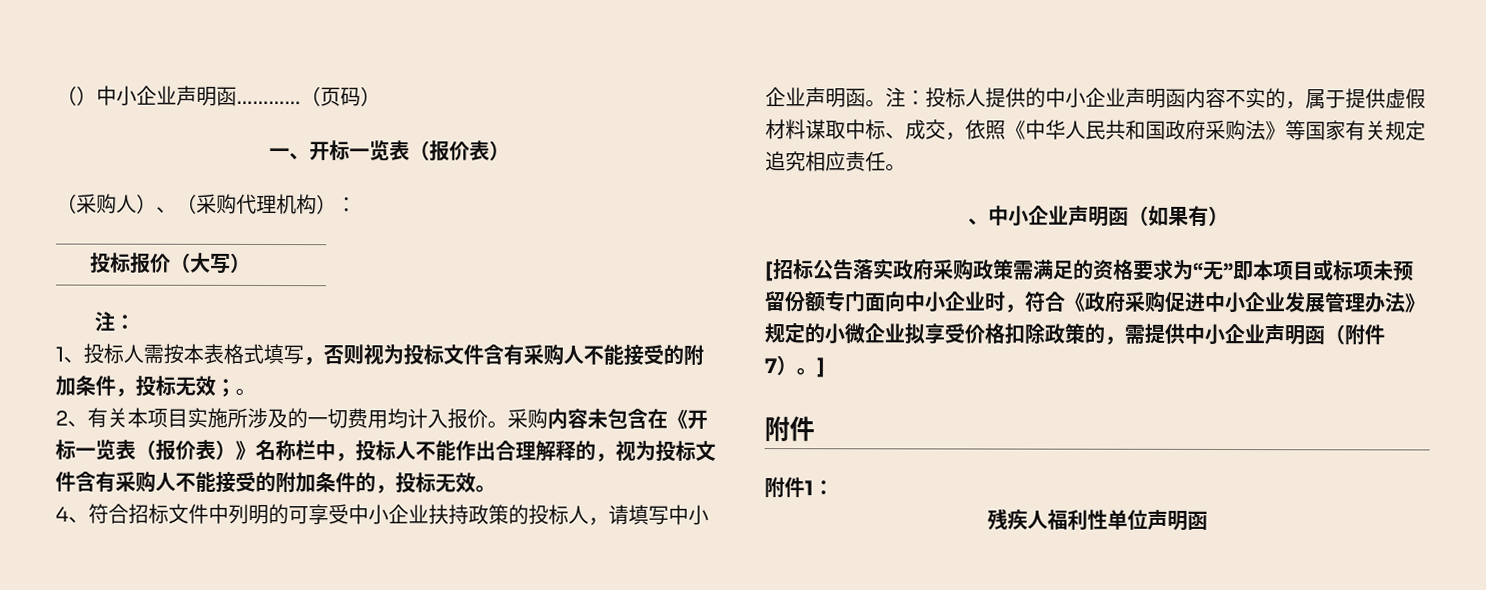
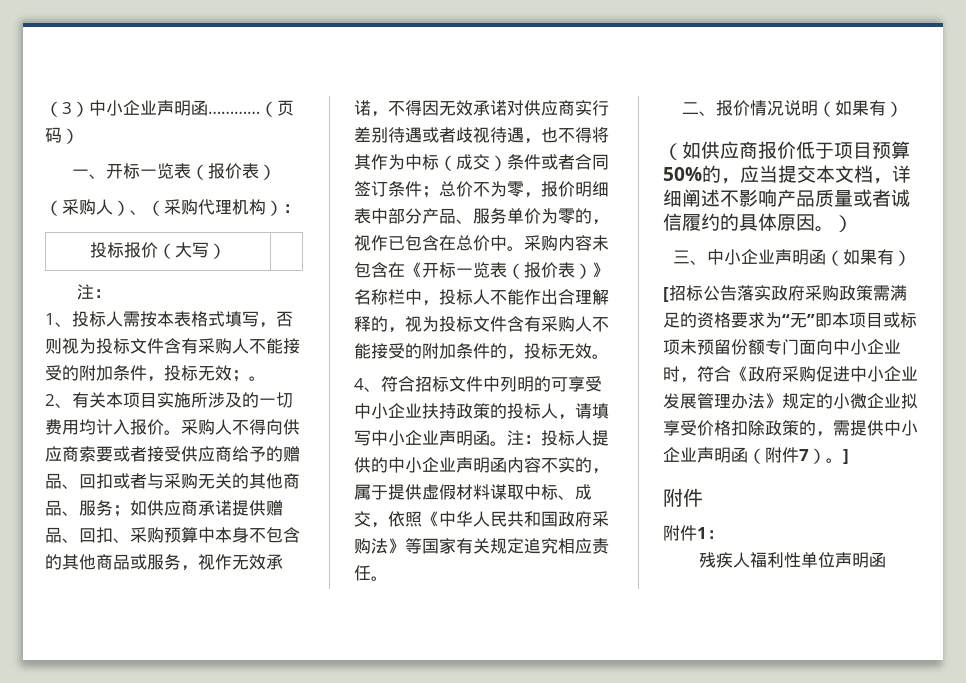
[56,85,77,106] （ -> [45,101,72,117] （3
(548, 418) none -> [215,419,300,435] [45,446,300,462] [45,473,300,489] [45,500,283,517] [45,527,300,543] [45,554,283,571] [354,100,609,117] [354,127,609,144] [354,154,609,171] [354,181,609,198] [354,208,609,225] [354,235,558,251] 人不得向供应商索要或者接受供应商给予的赠品、回扣或者与采购无关的其他商品、服务；如供应商承诺提供赠品、回扣、采购预算中本身不包含的其他商品或服务，视作无效承诺，不得因无效承诺对供应商实行差别待遇或者歧视待遇，也不得将其作为中标（成交）条件或者合同签订条件；总价不为零，报价明细表中部分产品、服务单价为零的，视作已包含在总价中。采购
(906, 167) none -> [681,100,903,117] [663,141,910,160] [663,165,911,184] [663,189,910,207] [663,213,853,232] [673,250,690,264] 二、报价情况说明（如果有） // （如供应商报价低于项目预算50%的，应当提交本文档，详细阐述不影响产品质量或者诚信履约的具体原因。） // 三

